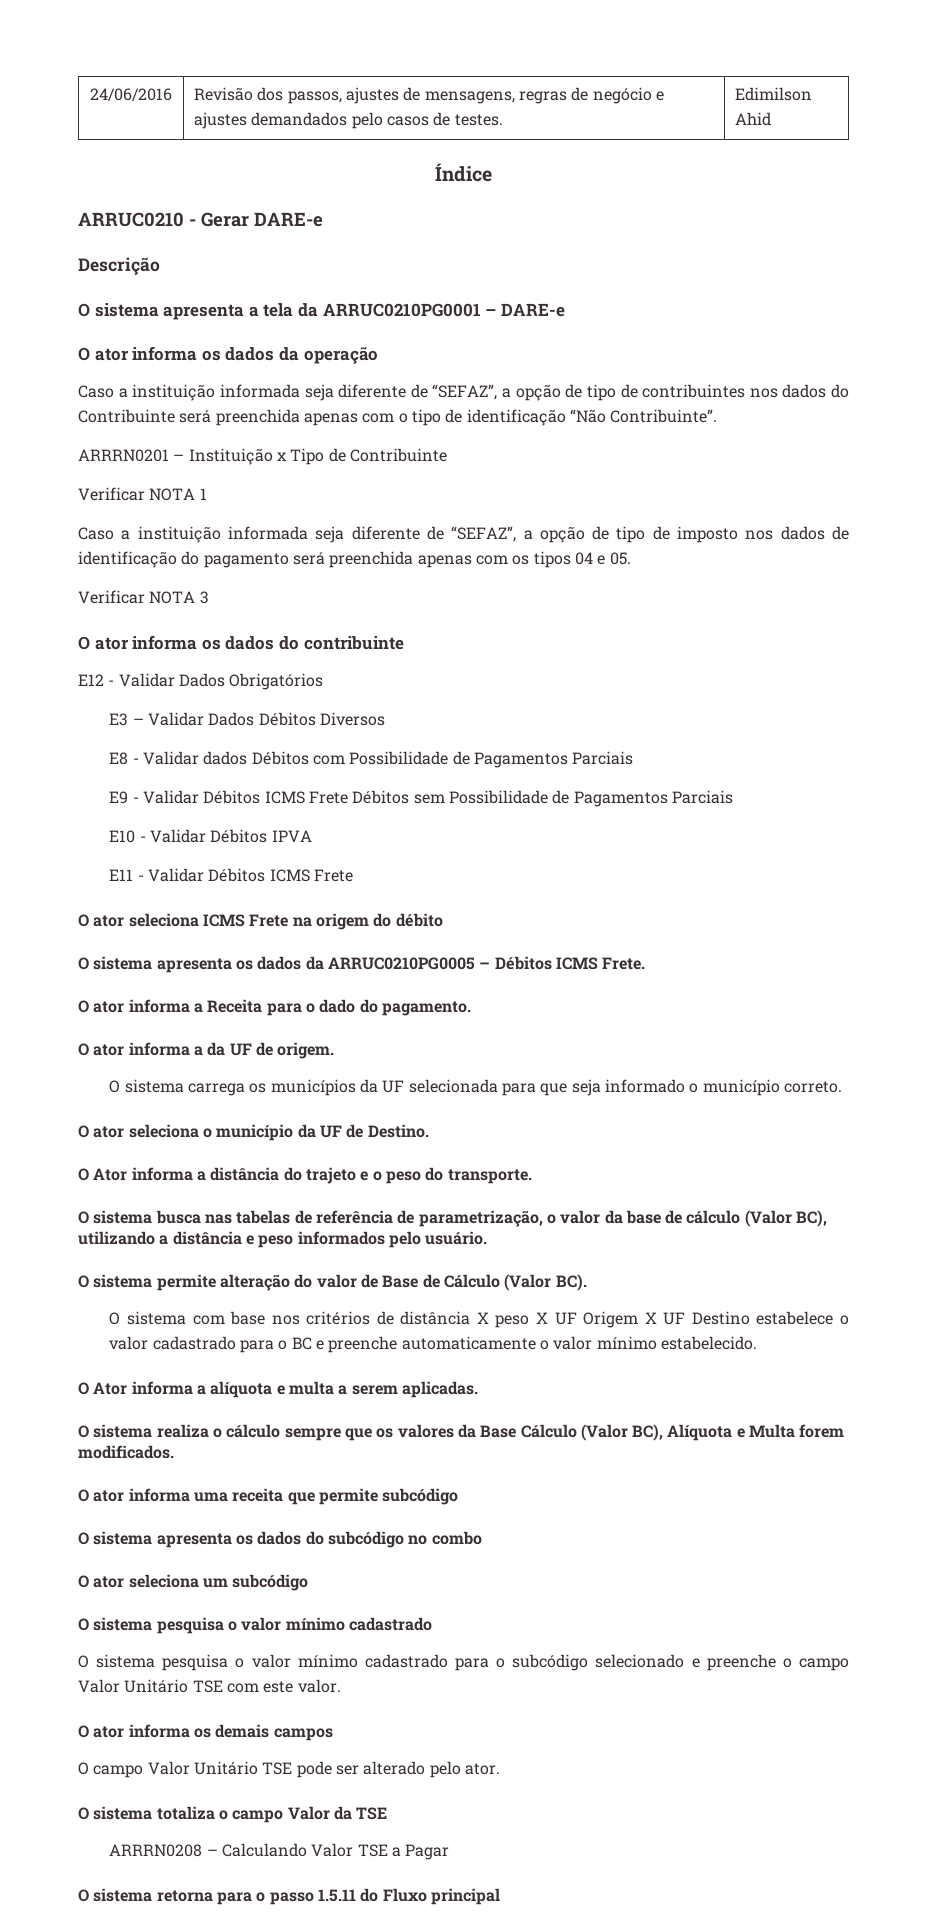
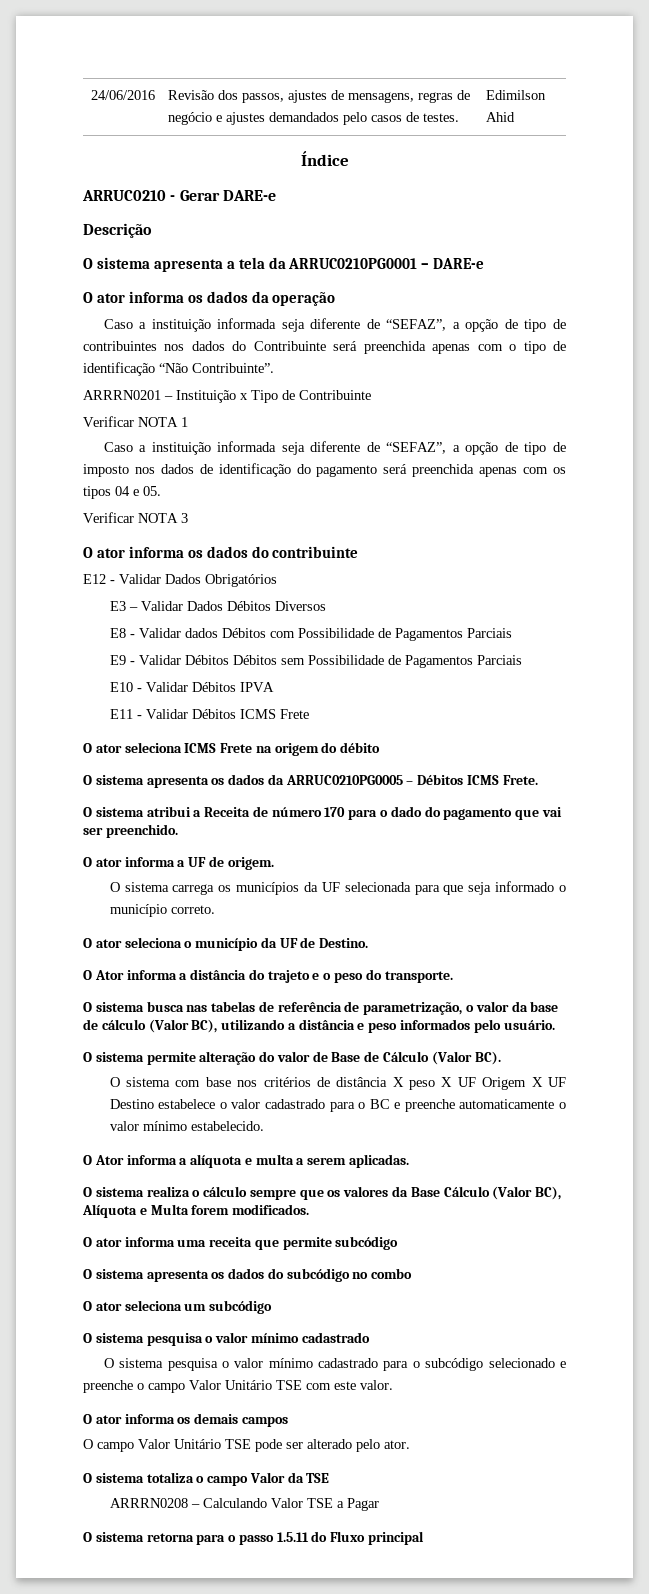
[264,791,348,804] ICMS Frete -> (229, 660) none
[93,999,471,1016] [78,1042,226,1056] ator informa a Receita para o dado do pagamento. // O ator informa a da -> [95,806,562,820] [83,824,178,838] [83,857,186,867] sistema atribui a Receita de número 170 para o dado do pagamento que vai ser preenchido. // O ator informa a

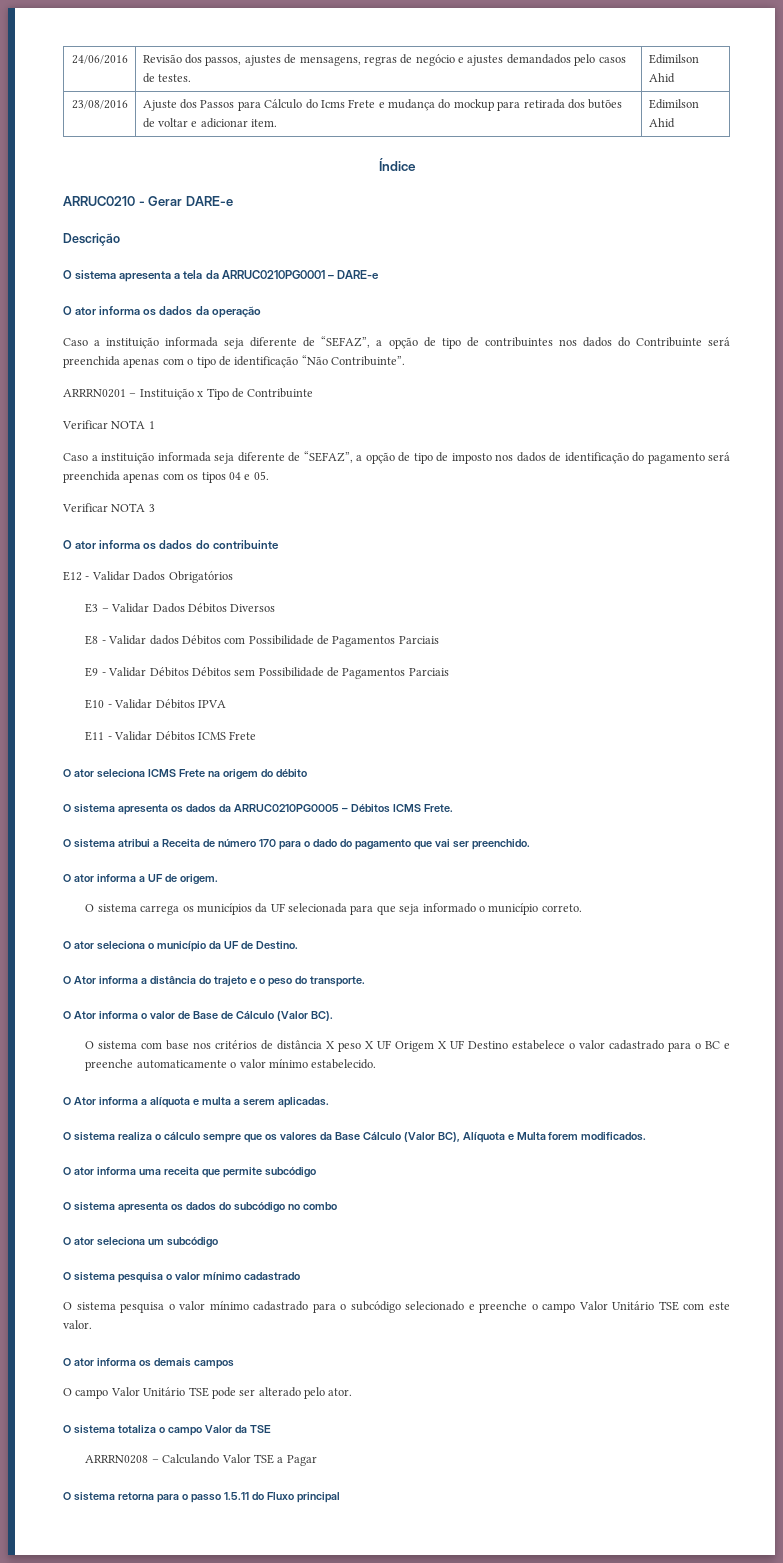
(515, 117) none -> [71,100,128,109] [142,99,623,111] [142,118,278,128] [648,99,699,109] [648,118,675,128] // 23/08/2016 | Ajuste dos Passos para Cálculo do Icms Frete e mudança do mockup para retirada dos butões de voltar e adicionar item. | Edimilson Ahid
[95,1001,559,1015] [83,1019,555,1033] [83,1051,276,1065] sistema busca nas tabelas de referência de parametrização, o valor da base de cálculo (Valor BC), utilizando a distância e peso informados pelo usuário. // O sistema permite alteração do -> [73,1011,147,1019] Ator informa o

